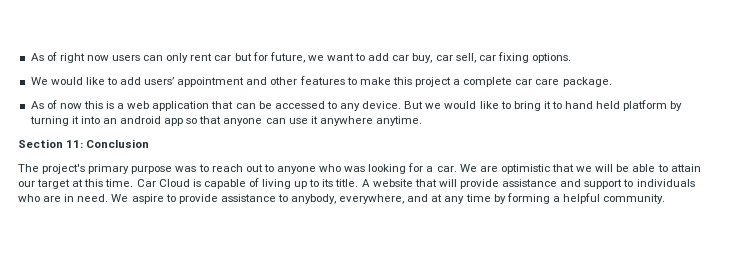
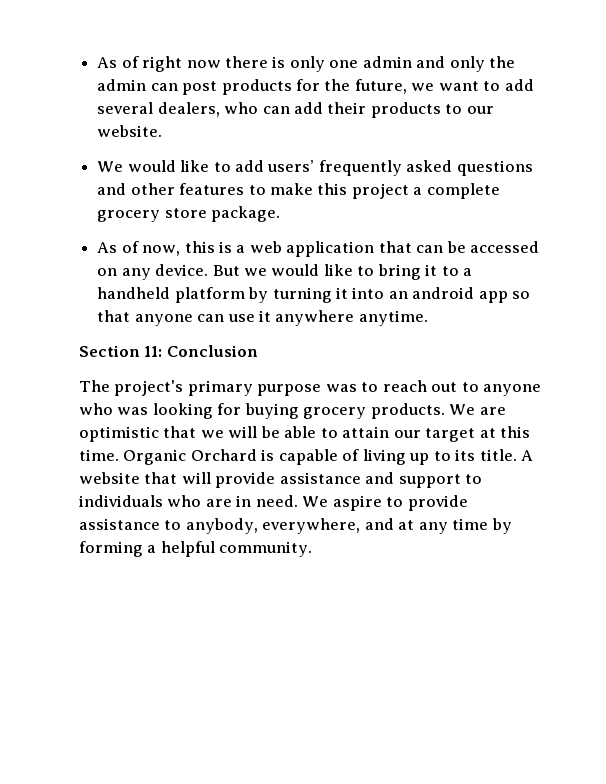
[112,52,268,63] users can only rent car but for -> [224,56,516,72] [97,79,351,95] there is only one admin and only the admin can post products for the
[392,52,571,63] car buy, car sell, car fixing options. -> [97,102,494,118] [97,125,163,137] several dealers, who can add their products to our website.
[177,77,245,87] appointment -> [318,160,533,176] frequently asked questions
[515,79,560,85] car care -> [97,208,207,222] grocery store
[59,103,82,109] now -> [142,245,181,256] now,
[326,101,337,109] to -> [97,268,118,276] on
[565,101,621,109] hand held -> [463,268,473,276] [97,287,171,299] a handheld
[426,166,457,172] a car. -> [244,403,445,419] buying grocery products.
[136,179,190,187] Car Cloud -> [123,449,257,465] Organic Orchard

